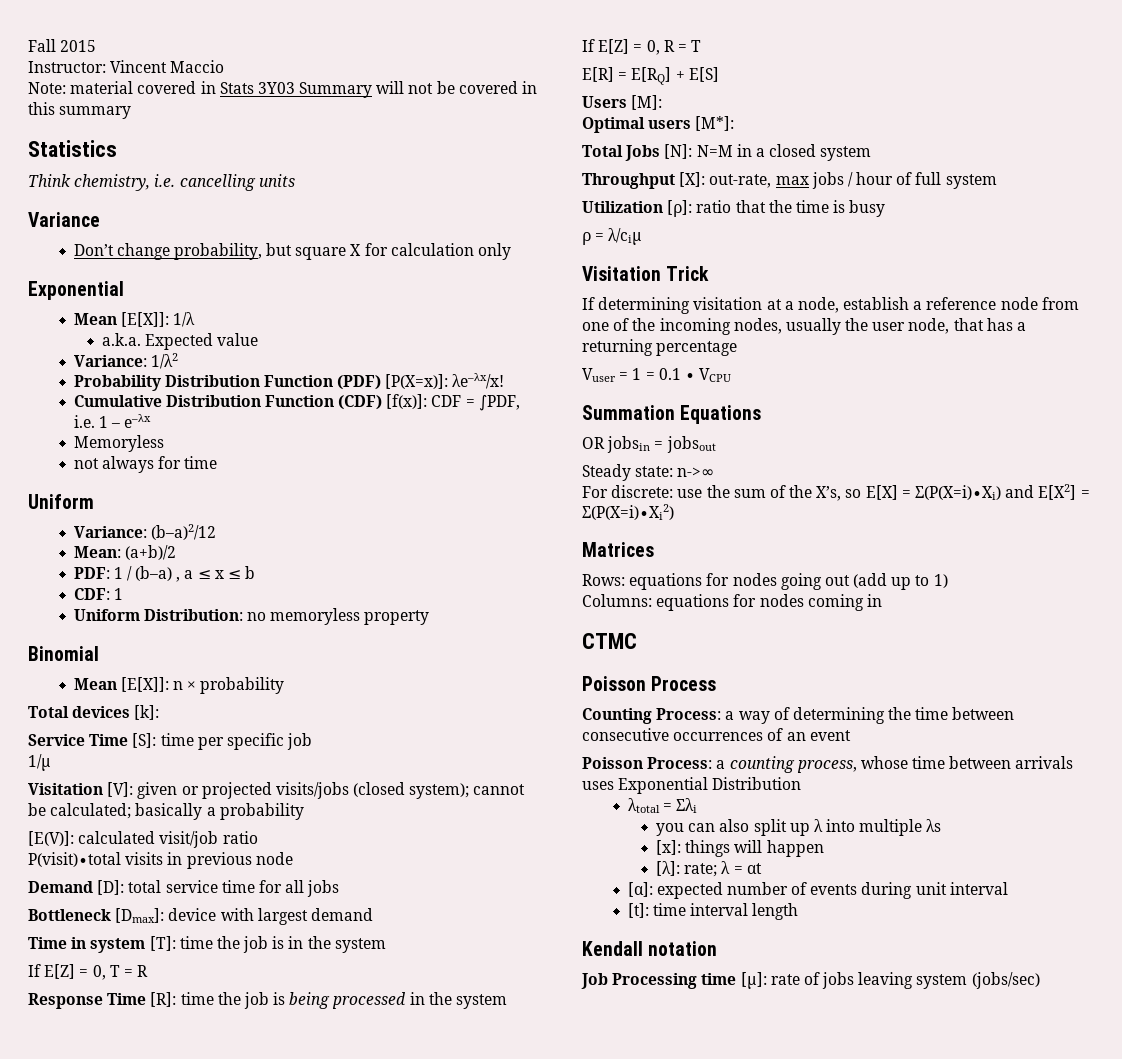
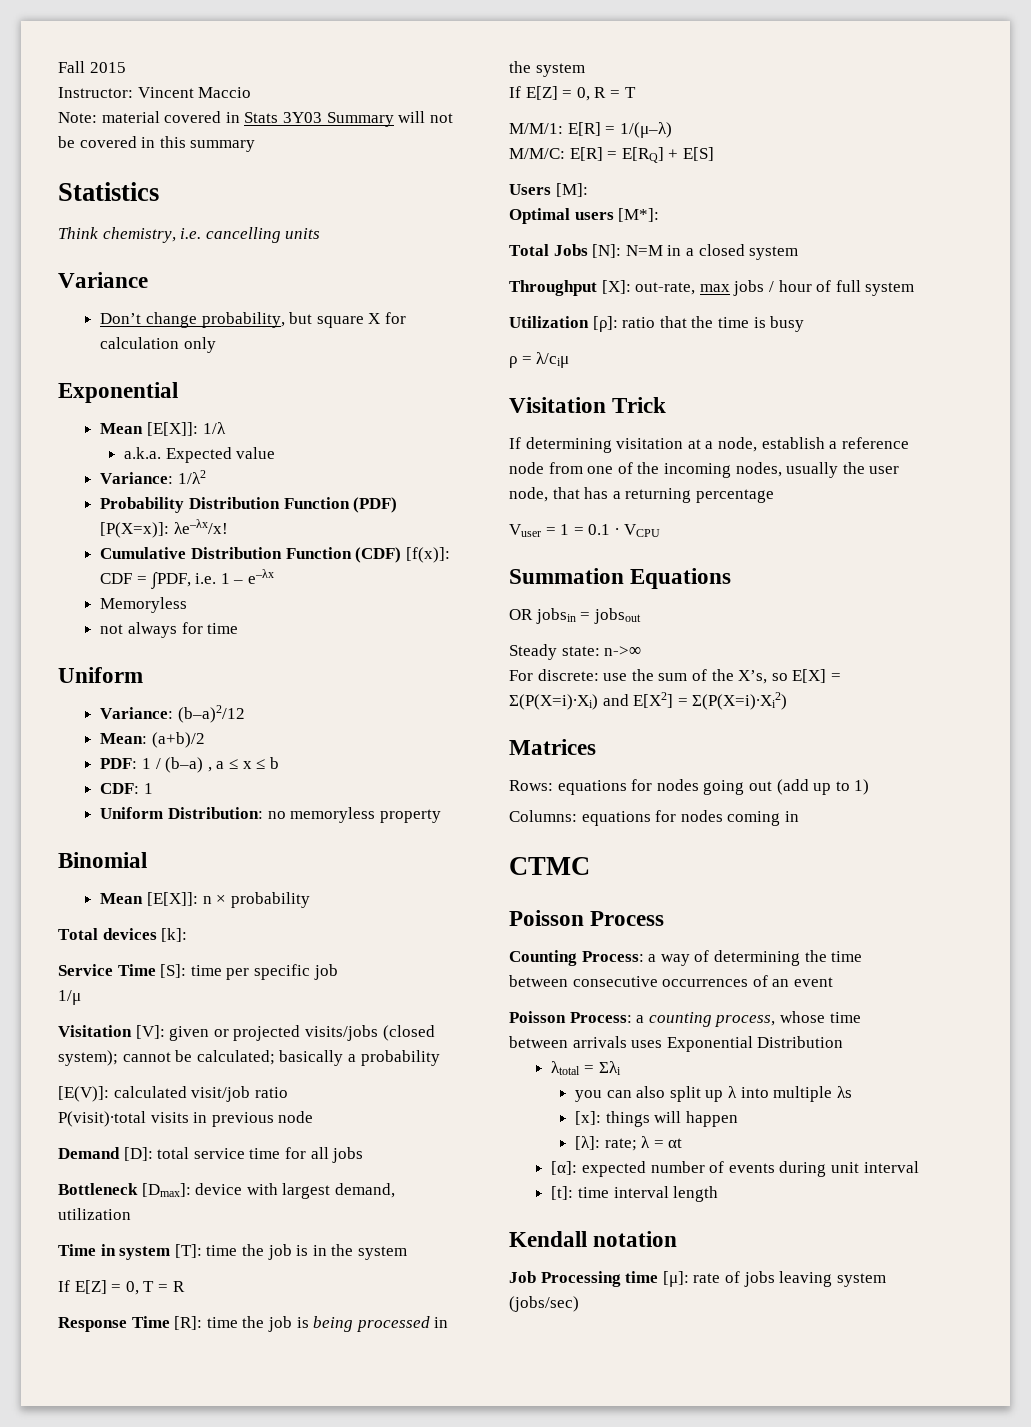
[310,908,373,921] demand -> [334,1183,395,1198] [58,1208,131,1220] demand, utilization
(702, 46) none -> [509,122,672,138] [509,148,565,159] M/M/1: E[R] = 1/(μ–λ) // M/M/C:

